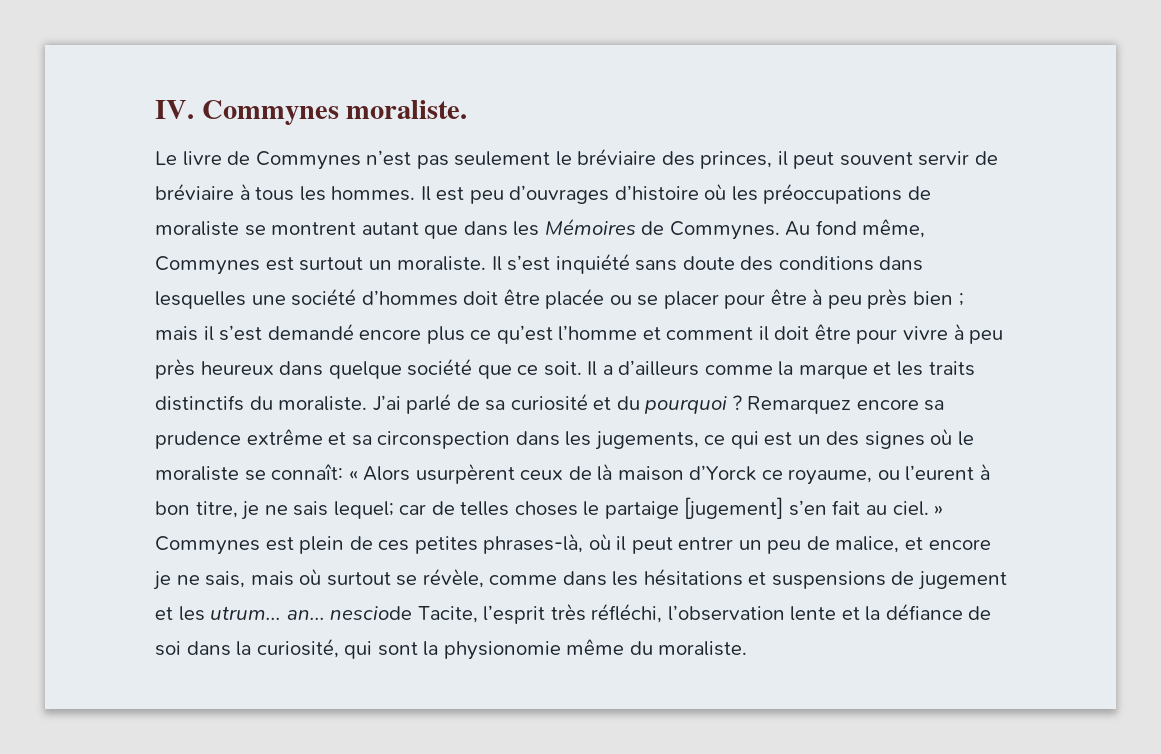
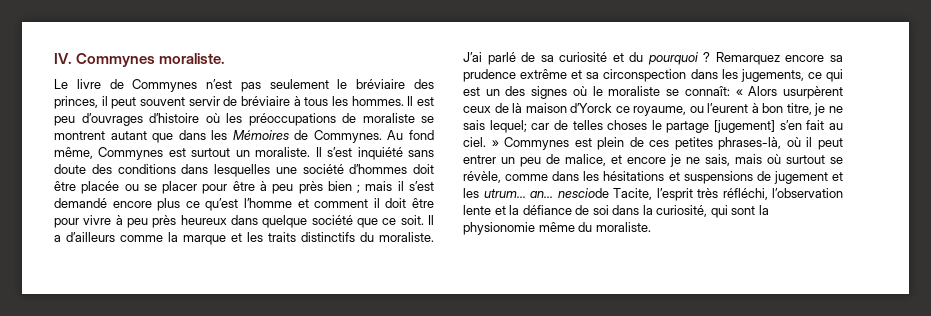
[604,501,679,519] partaige -> [666,121,710,133] partage

